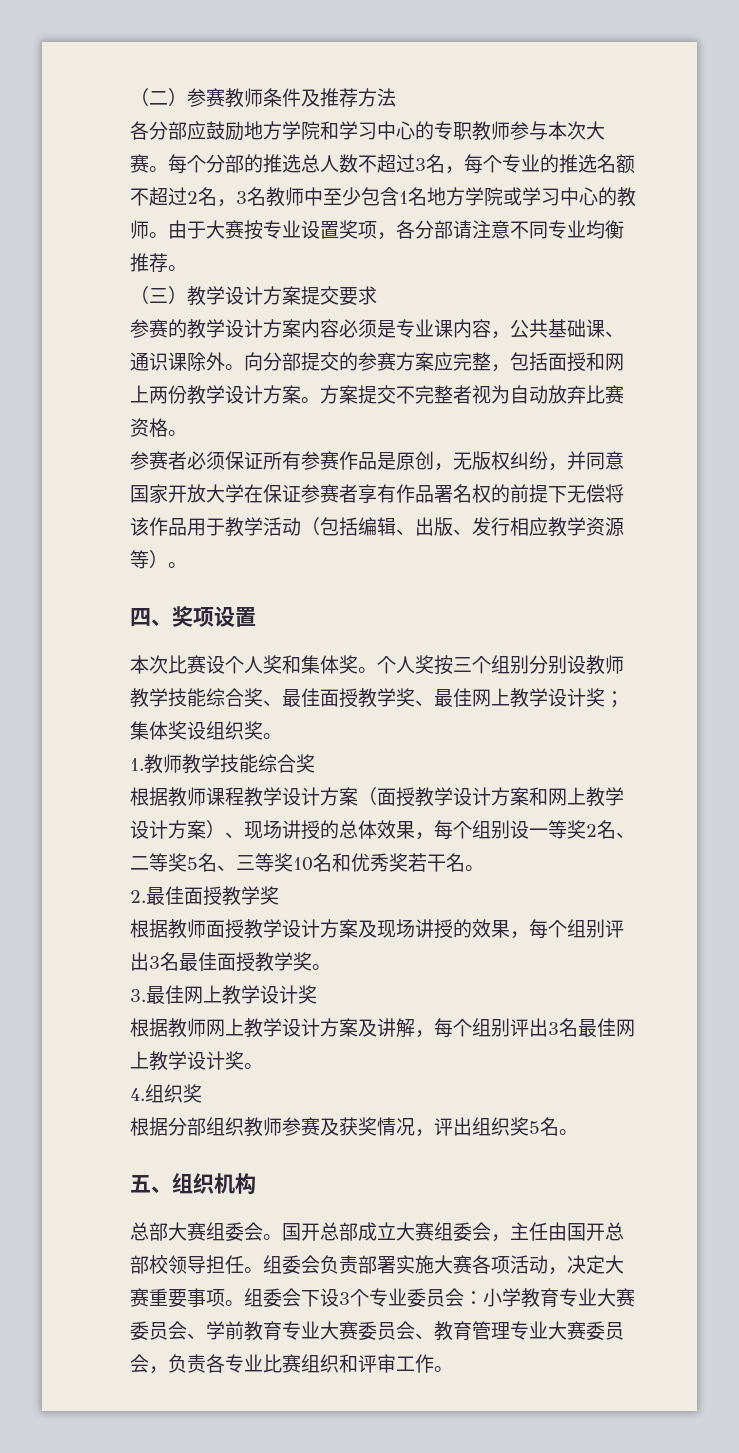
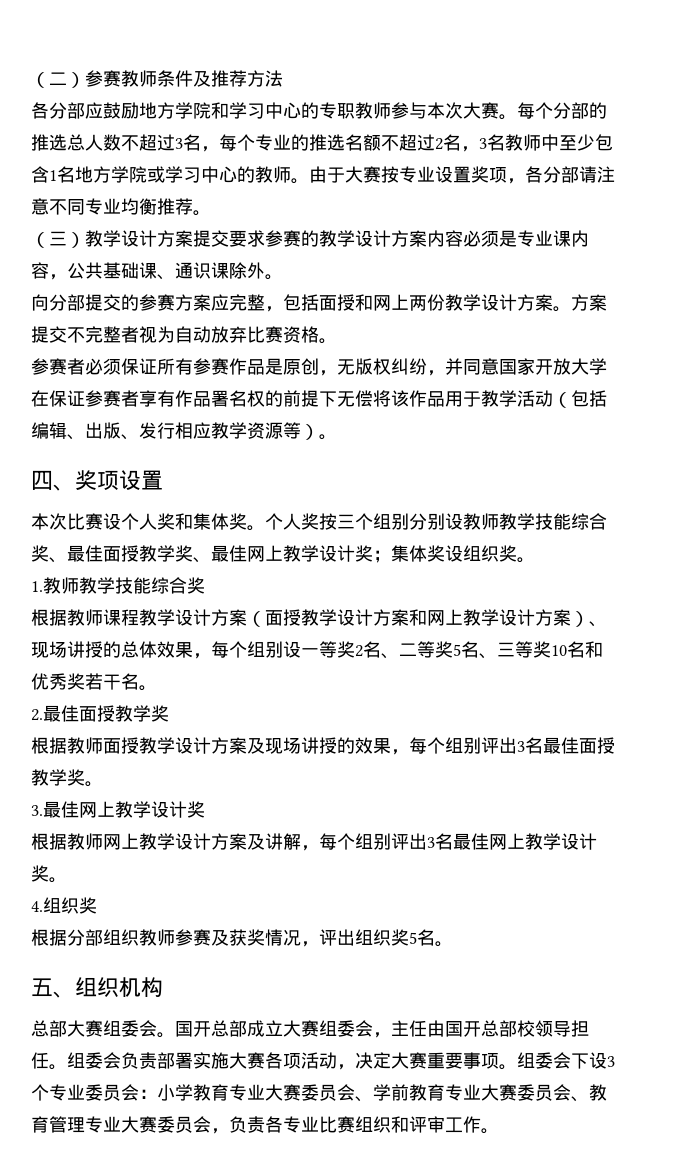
(377, 295) // -> (265, 238) none
(244, 367) none -> (283, 277) //

